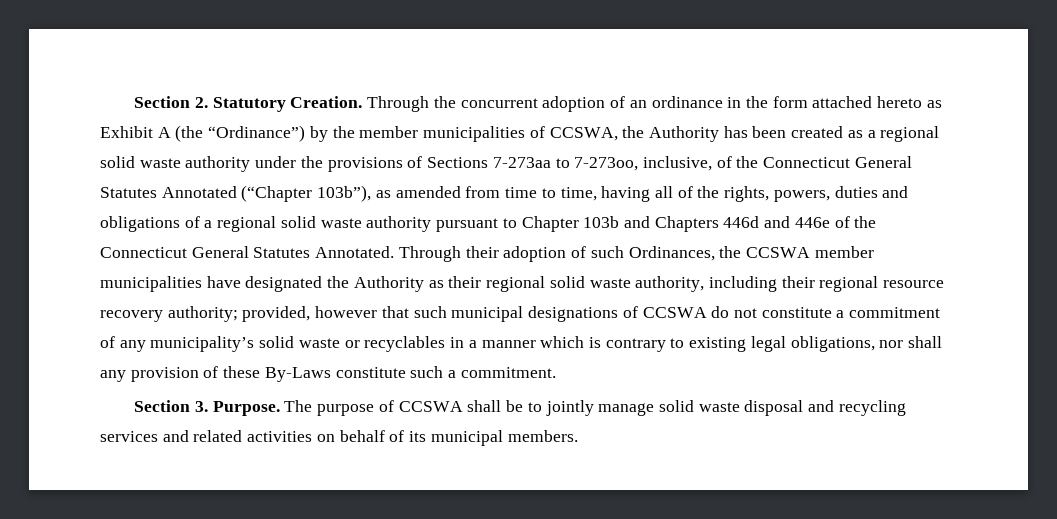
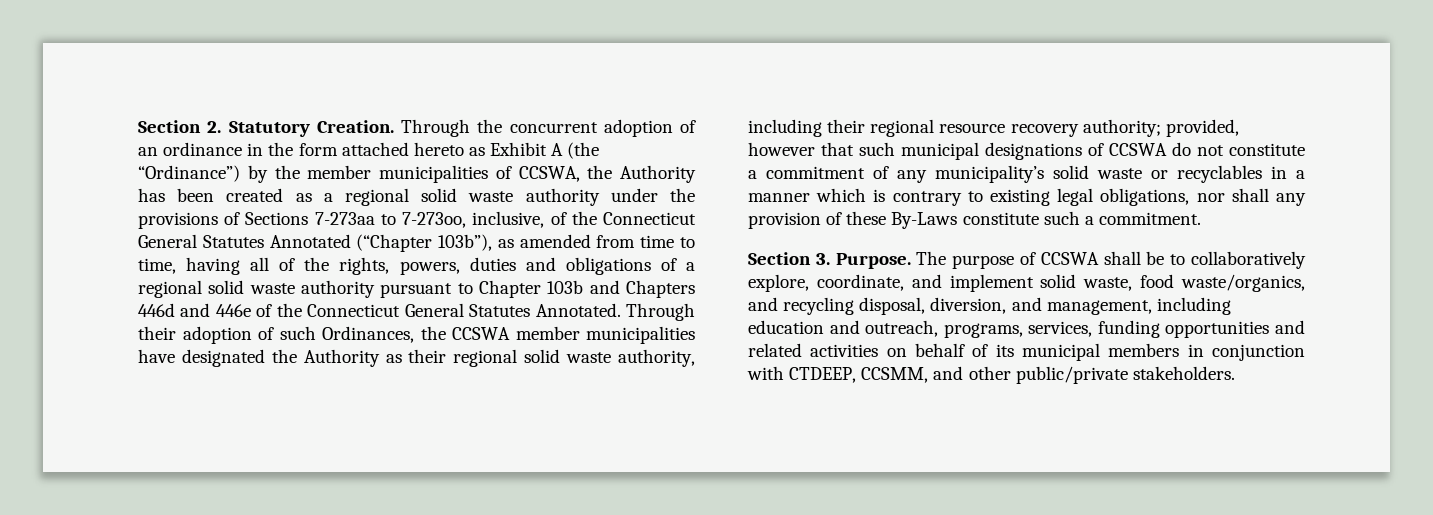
[545,400,906,416] [100,431,158,442] jointly manage solid waste disposal and recycling services -> [1191,251,1306,269] [748,274,1305,292] [748,297,1231,315] [748,320,1270,338] collaboratively explore, coordinate, and implement solid waste, food waste/organics, and recycling disposal, diversion, and management, including education and outreach, programs, services, funding opportunities
[507,430,578,442] members. -> [1108,343,1305,361] [747,366,1235,384] members in conjunction with CTDEEP, CCSMM, and other public/private stakeholders.

